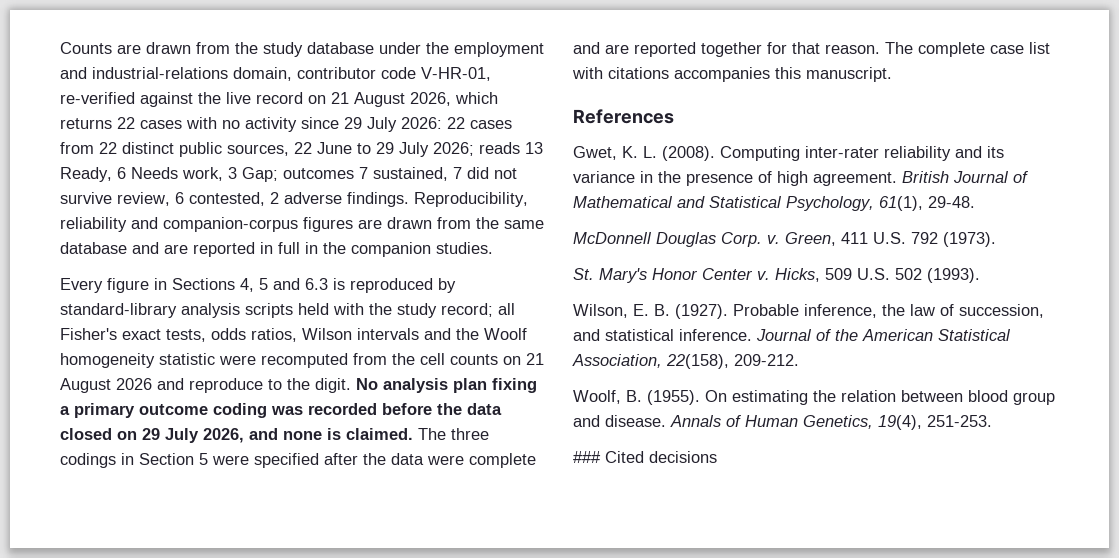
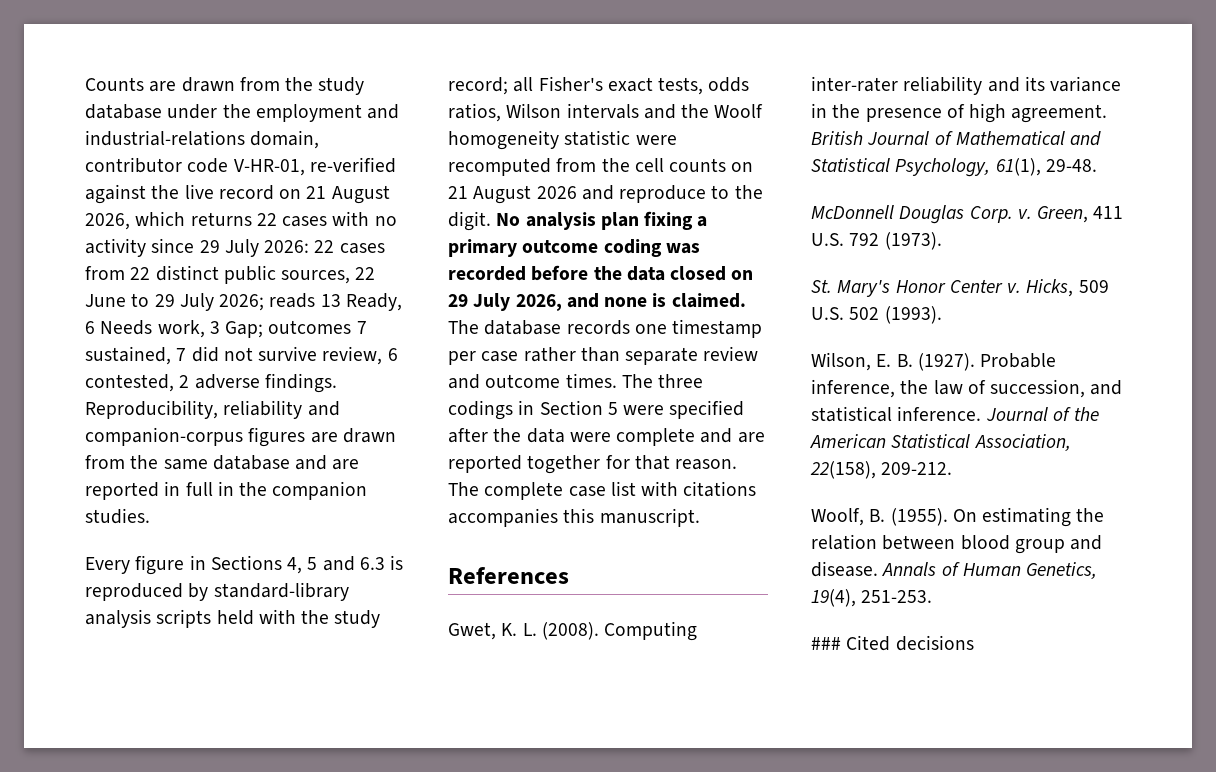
(446, 434) none -> [484,319,763,338] [448,346,759,365] [448,373,653,389] database records one timestamp per case rather than separate review and outcome times. The

